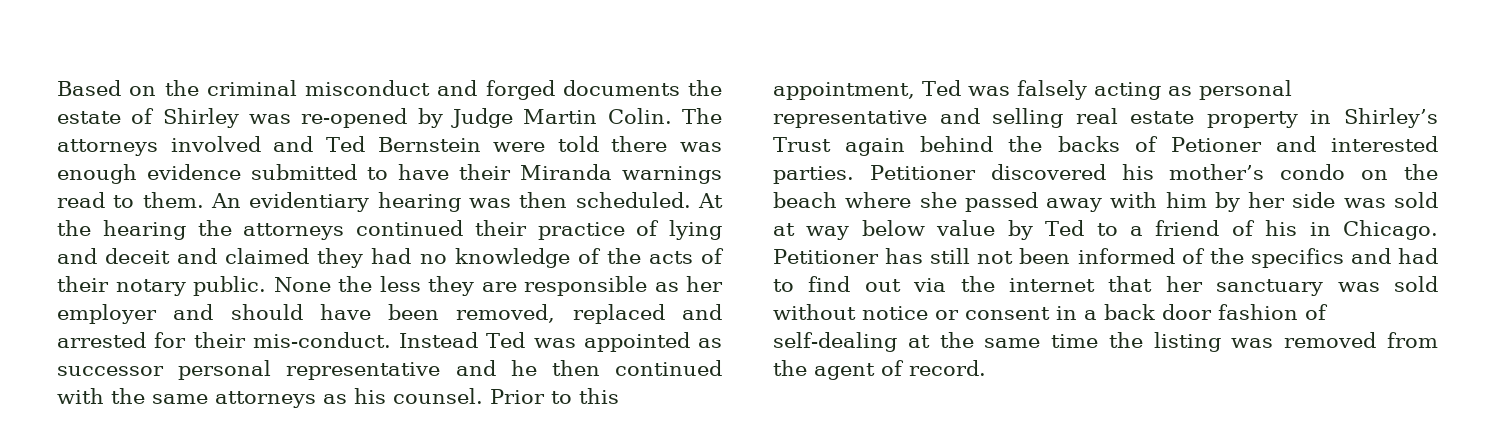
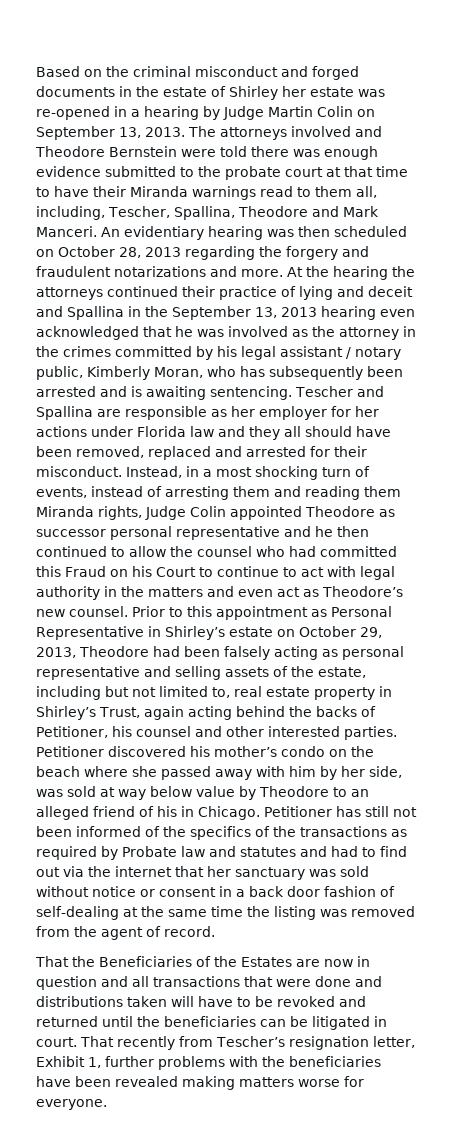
(680, 88) none -> [119,86,132,97] in
[249,108,672,128] was re-opened by Judge Martin Colin. -> [282,86,385,97] [36,106,375,120] [36,126,185,140] her estate was re-opened in a hearing by Judge Martin Colin on September 13, 2013.
[325,136,365,152] Ted -> [35,146,105,157] Theodore
(388, 173) none -> [198,166,408,180] [36,187,50,197] the probate court at that time to
[142,192,204,208] them. -> [315,186,377,198] [36,206,379,220] [36,226,97,237] them all, including, Tescher, Spallina, Theodore and Mark Manceri.
[575,192,691,208] scheduled. -> [334,226,407,237] [36,246,369,260] [36,266,283,277] scheduled on October 28, 2013 regarding the forgery and fraudulent notarizations and more.
[225,248,724,268] [57,276,474,296] claimed they had no knowledge of the acts of their notary public. None the less they -> [67,306,415,320] [36,326,416,340] [36,346,401,360] [36,366,403,380] [36,386,384,400] [36,406,93,420] Spallina in the September 13, 2013 hearing even acknowledged that he was involved as the attorney in the crimes committed by his legal assistant / notary public, Kimberly Moran, who has subsequently been arrested and is awaiting sentencing. Tescher and Spallina
[173,304,214,320] and -> [331,406,379,417] [36,426,301,440] for her actions under Florida law and they all
[252,332,690,352] mis-conduct. Instead Ted was appointed -> [36,466,370,480] [36,486,401,500] [36,506,375,520] misconduct. Instead, in a most shocking turn of events, instead of arresting them and reading them Miranda rights, Judge Colin appointed Theodore
[57,388,619,408] [773,80,1010,100] with the same attorneys as his counsel. Prior to this appointment, Ted was -> [111,546,397,557] [36,566,395,580] [36,586,403,600] [36,606,392,620] [36,626,382,640] [36,646,220,658] to allow the counsel who had committed this Fraud on his Court to continue to act with legal authority in the matters and even act as Theodore’s new counsel. Prior to this appointment as Personal Representative in Shirley’s estate on October 29, 2013, Theodore had been
(1064, 118) none -> [225,666,366,678] [36,686,230,700] assets of the estate, including but not limited to,
[773,137,906,156] Trust again -> [99,706,232,720] Trust, again acting
[1170,136,1316,152] Petioner and -> [36,726,264,738] Petitioner, his counsel and other
[1292,192,1336,208] side -> [369,766,402,778] side,
[1045,220,1143,236] Ted to a -> [259,786,369,797] [36,806,89,820] Theodore to an alleged
(1344, 258) none -> [255,826,407,837] [36,846,296,860] of the transactions as required by Probate law and statutes
(986, 368) none -> [35,956,370,967] [36,976,382,990] [36,996,366,1007] [36,1016,387,1030] [36,1036,415,1050] [36,1056,381,1070] [36,1076,364,1090] [36,1099,107,1110] // That the Beneficiaries of the Estates are now in question and all transactions that were done and distributions taken will have to be revoked and returned until the beneficiaries can be litigated in court. That recently from Tescher’s resignation letter, Exhibit 1, further problems with the beneficiaries have been revealed making matters worse for everyone.

